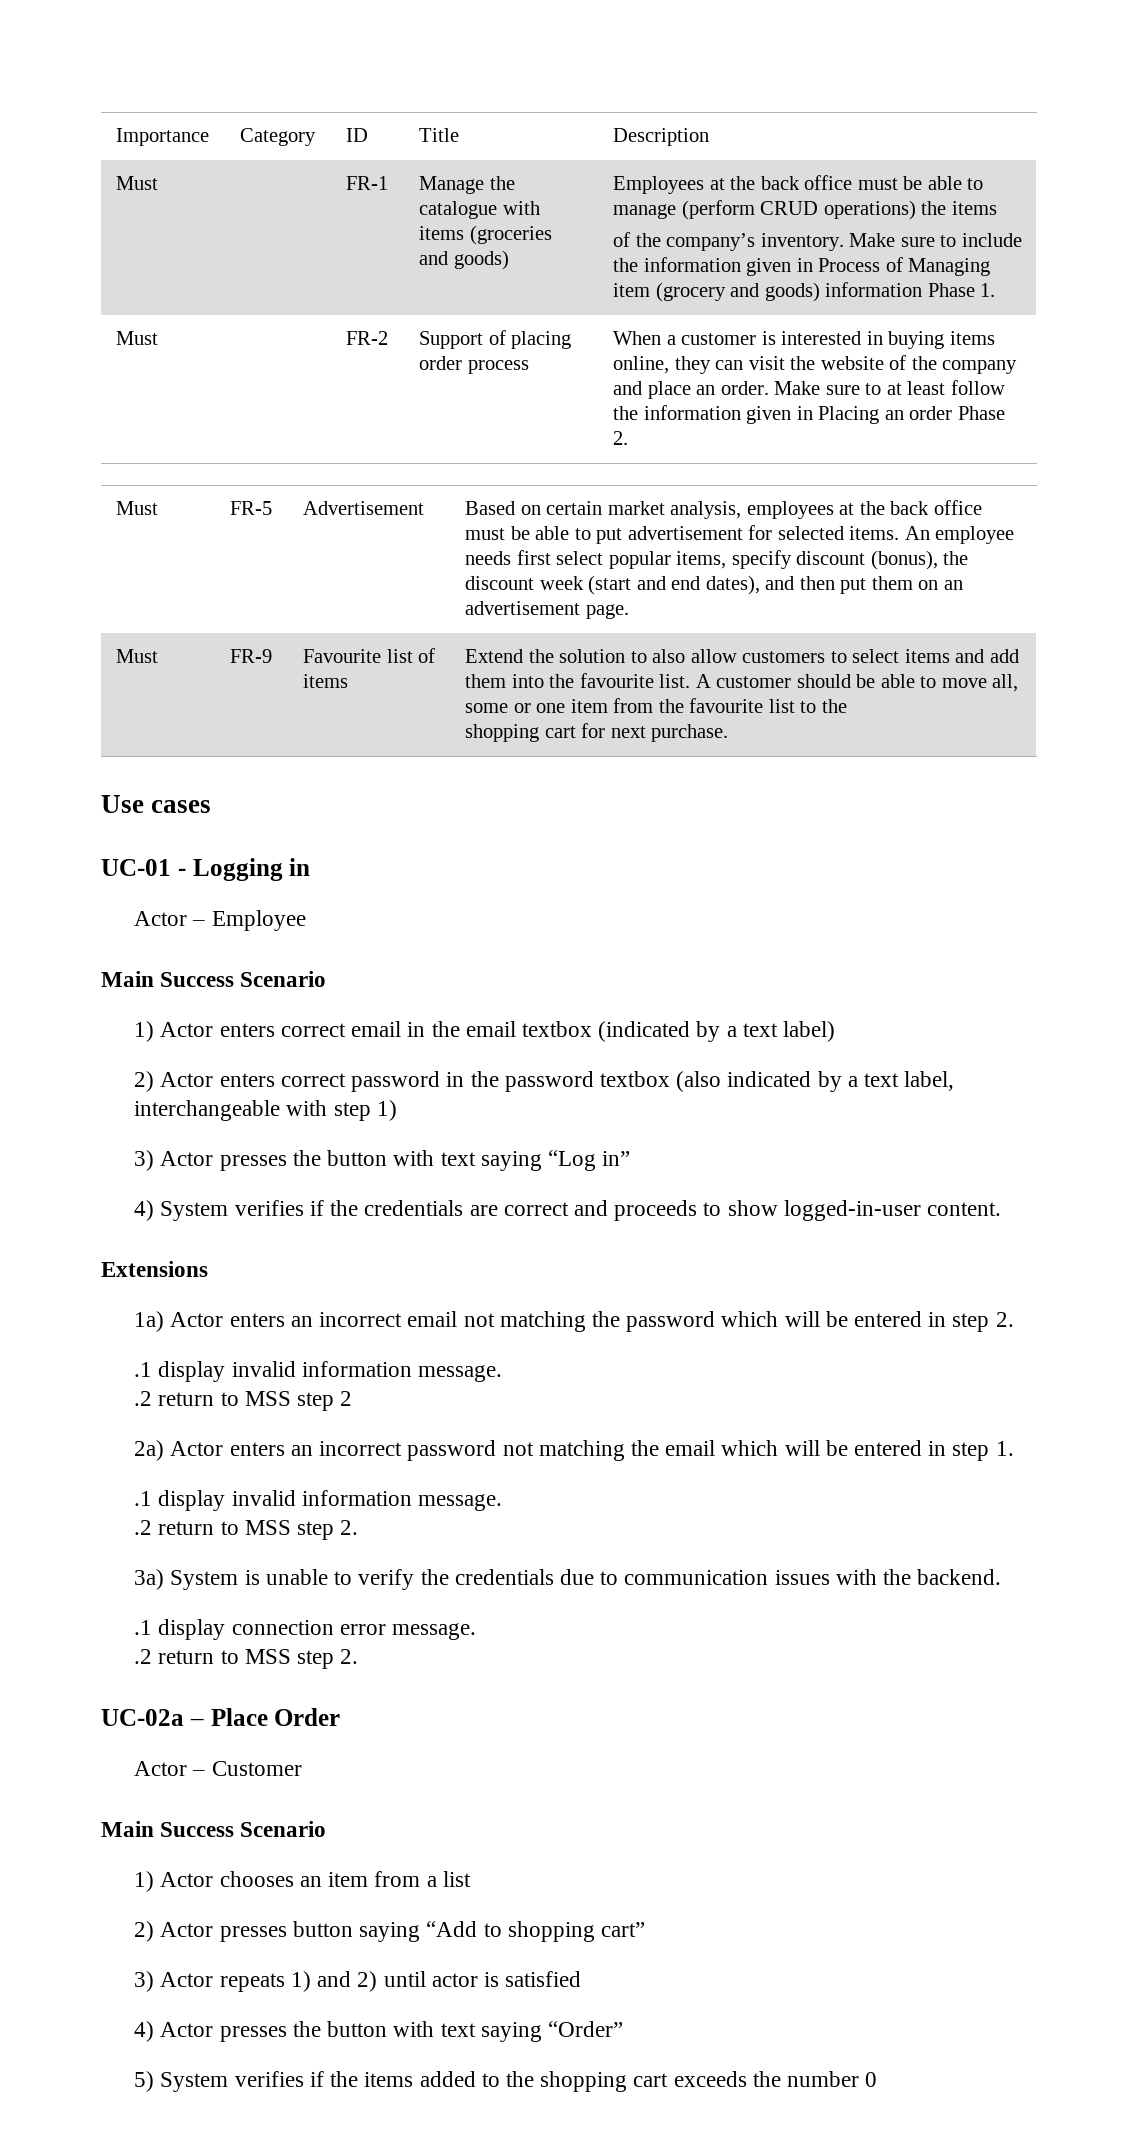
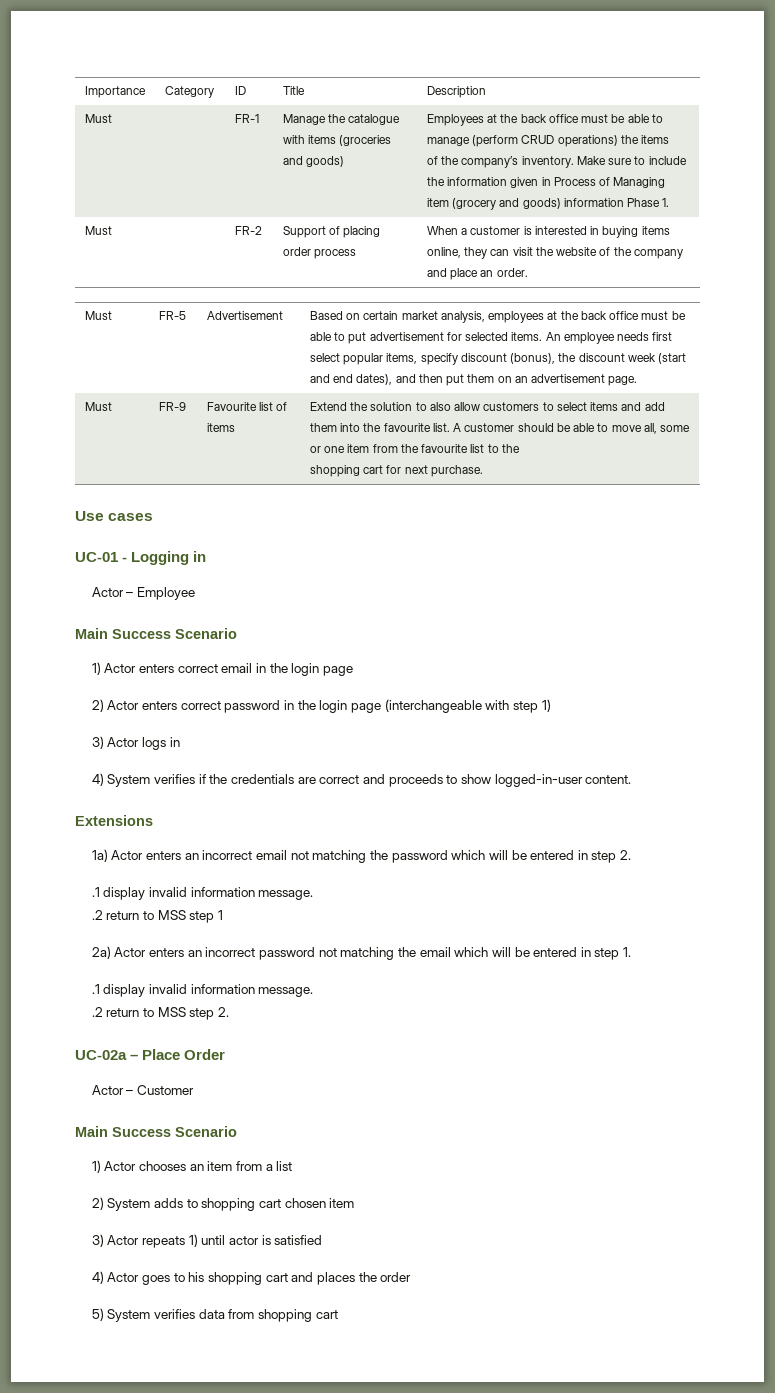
[774,380,1005,395] [613,405,1005,424] [613,431,629,445] Make sure to at least follow the information given in Placing an order Phase 2. -> (528, 272) none
[465,1021,836,1042] email textbox (indicated by a text label) -> [291,663,353,676] login page
[504,1071,955,1092] [134,1100,281,1121] password textbox (also indicated by a text label, interchangeable -> [319,699,482,713] login page (interchangeable
[219,1150,631,1171] presses the button with text saying “Log in” -> [142,737,180,750] logs in
[340,1391,353,1406] 2 -> [218,910,224,920] 1
[134,1569,1002,1590] [134,1619,477,1640] [134,1649,359,1669] // 3a) System is unable to verify the credentials due to communication issues with the backend. // .1 display connection error message. // .2 return to MSS step 2. -> (230, 1012) none
[160,1921,645,1942] Actor presses button saying “Add to shopping cart” -> [107,1198,355,1211] System adds to shopping cart chosen item
[317,1971,378,1992] and 2) -> (198, 1240) none
[219,2021,623,2042] [134,2071,878,2092] presses the button with text saying “Order” // 5) System verifies if the items added to the shopping cart exceeds the number 0 -> [142,1272,412,1285] [91,1308,338,1322] goes to his shopping cart and places the order // 5) System verifies data from shopping cart

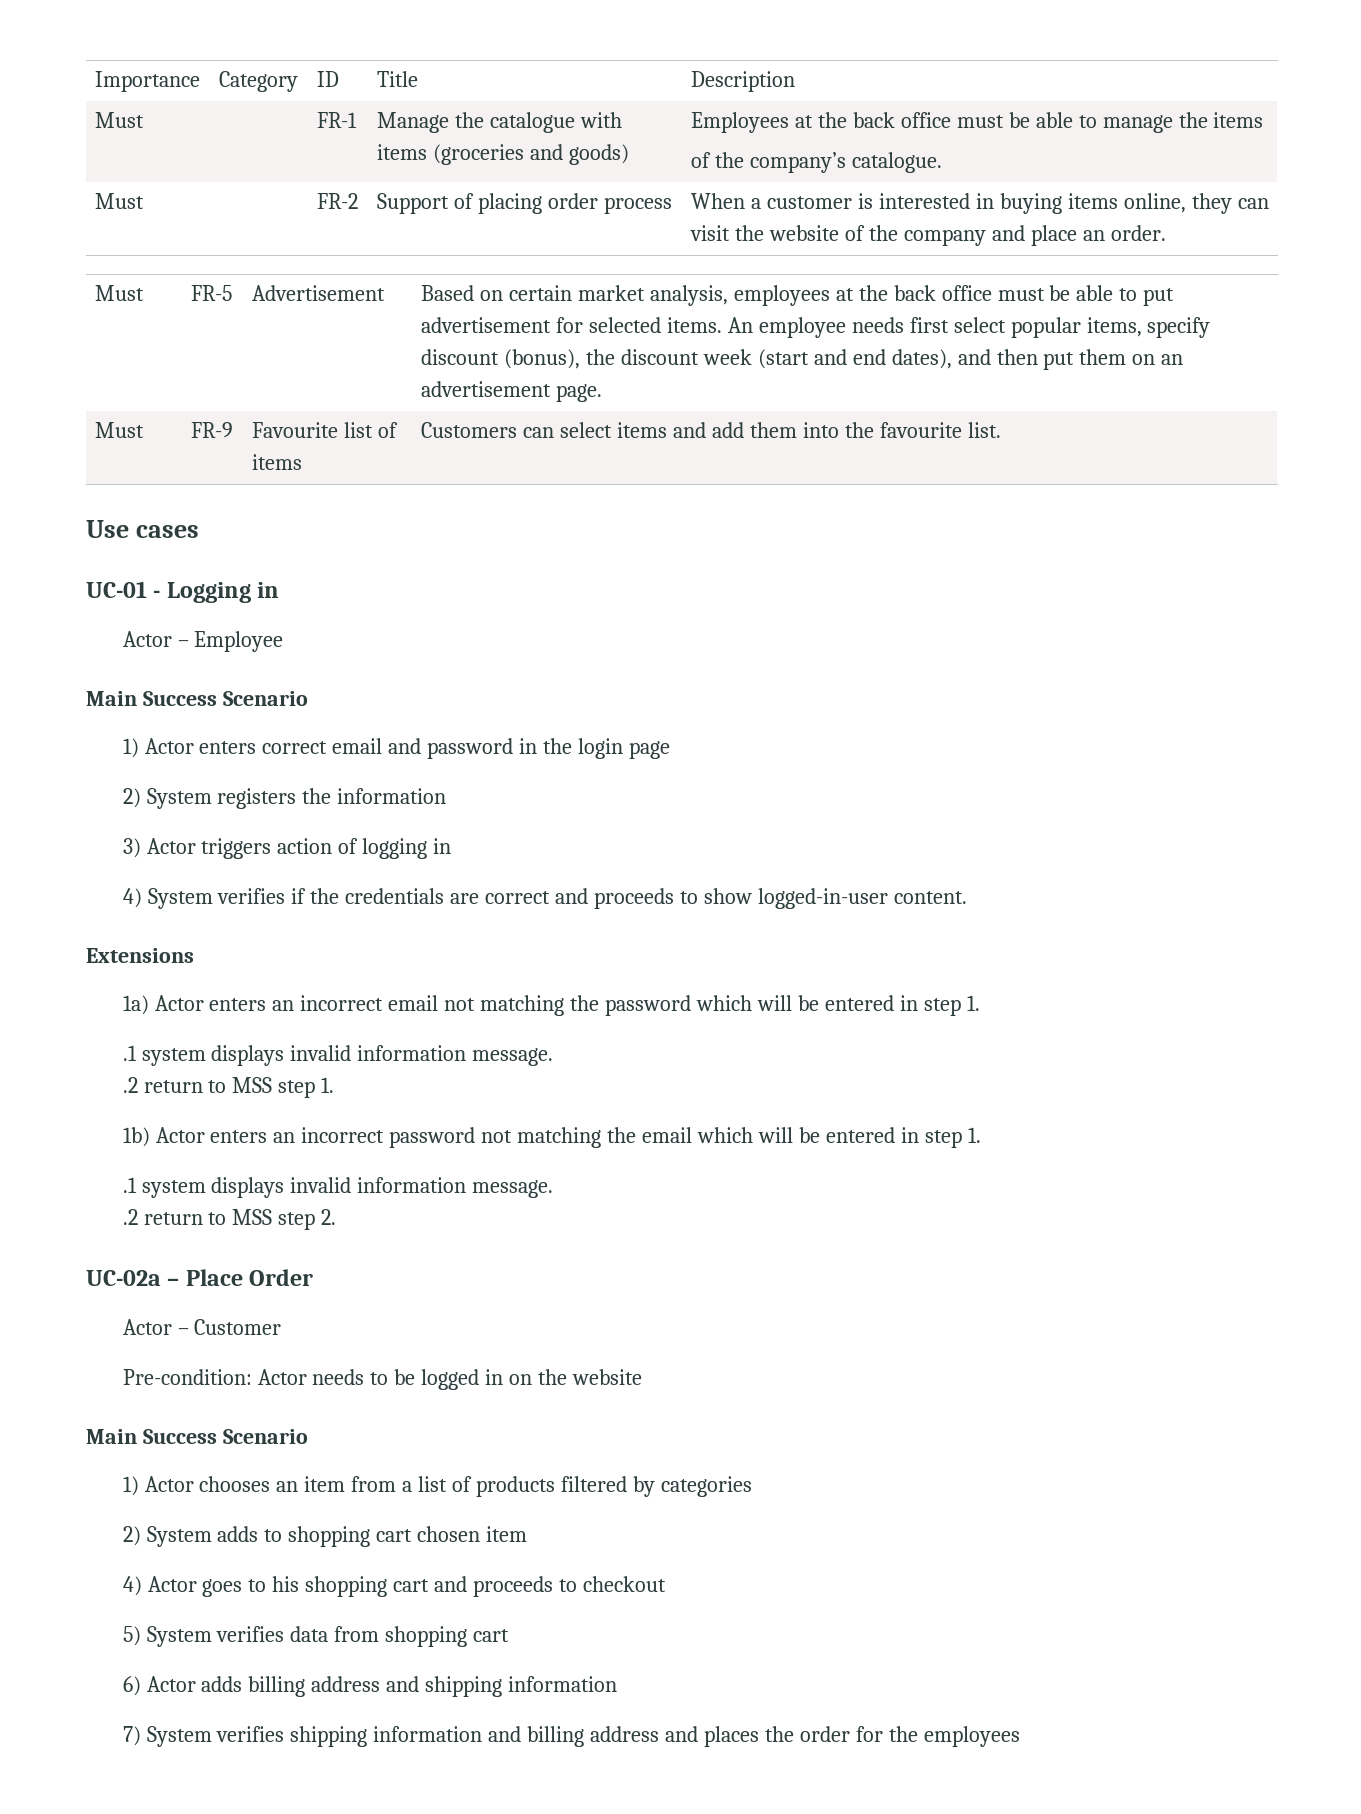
[472,135,618,147] (perform CRUD operations) -> (1173, 124) none
[521,156,687,168] [426,177,666,188] [426,198,670,210] inventory. Make sure to include the information given in Process of Managing item (grocery and goods) information Phase 1. -> [851,152,942,173] catalogue.
[309,402,554,411] Extend the solution to also allow customers to -> [421,422,555,438] Customers can
[453,423,690,434] [309,444,520,453] [309,465,483,477] A customer should be able to move all, some or one item from the favourite list to the // shopping cart for next purchase. -> (1001, 430) none
(253, 668) none -> [388,738,514,759] and password
[107,699,551,713] [91,736,167,750] Actor enters correct password in the login page (interchangeable with step 1) // 3) Actor logs -> [146,788,447,809] [122,838,428,859] System registers the information // 3) Actor triggers action of logging
[620,850,632,860] [91,887,314,900] [91,910,224,923] [91,946,111,959] 2. // .1 display invalid information message. // .2 return to MSS step 1 // 2a) -> [966,995,980,1011] [122,1045,554,1066] [122,1077,335,1098] [122,1127,150,1147] 1. // .1 system displays invalid information message. // .2 return to MSS step 1. // 1b)
[103,984,146,997] display -> [141,1177,285,1198] system displays
(195, 1090) none -> [122,1369,643,1390] // Pre-condition: Actor needs to be logged in on the website
(293, 1166) none -> [452,1476,752,1497] of products filtered by categories
[91,1234,323,1248] // 3) Actor repeats 1) until actor is satisfied -> (528, 1534) none
[316,1272,412,1285] places the order -> [473,1576,666,1597] proceeds to checkout
(338, 1314) none -> [122,1676,618,1697] [122,1726,1020,1747] // 6) Actor adds billing address and shipping information // 7) System verifies shipping information and billing address and places the order for the employees

